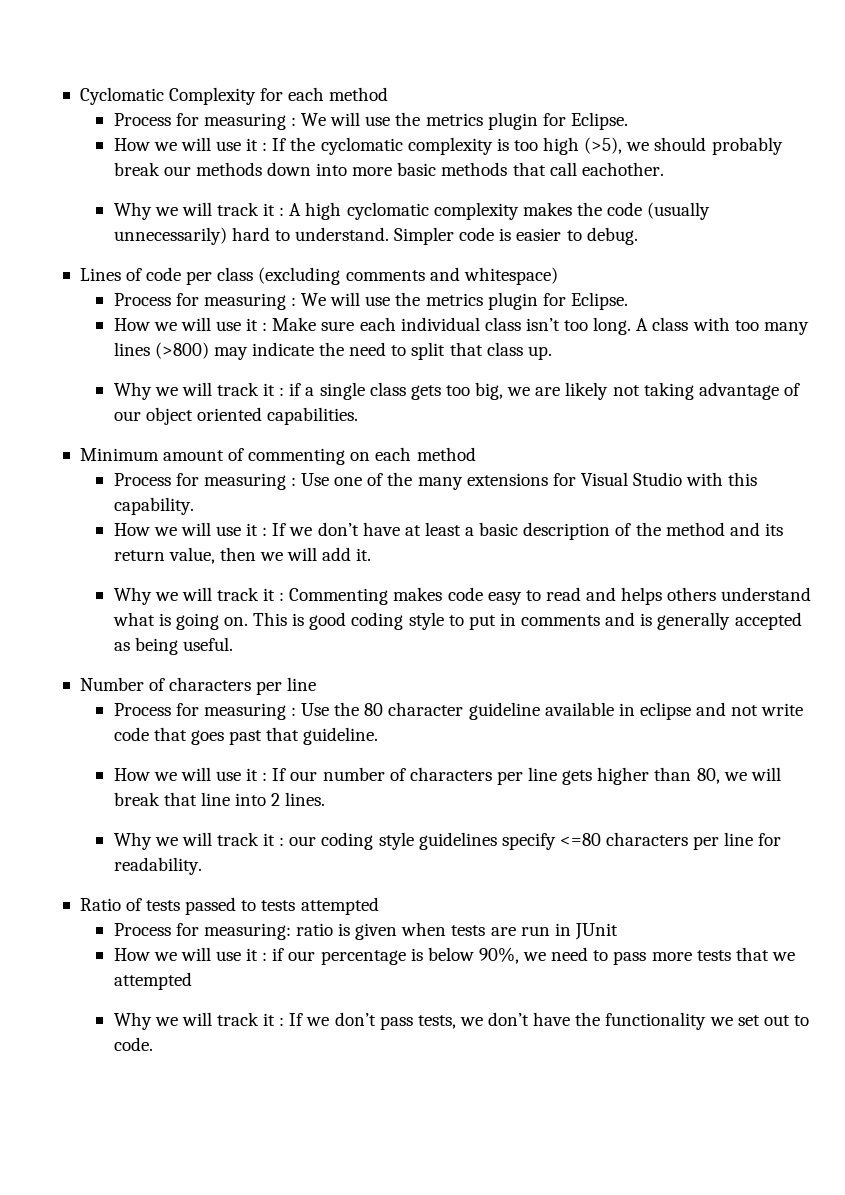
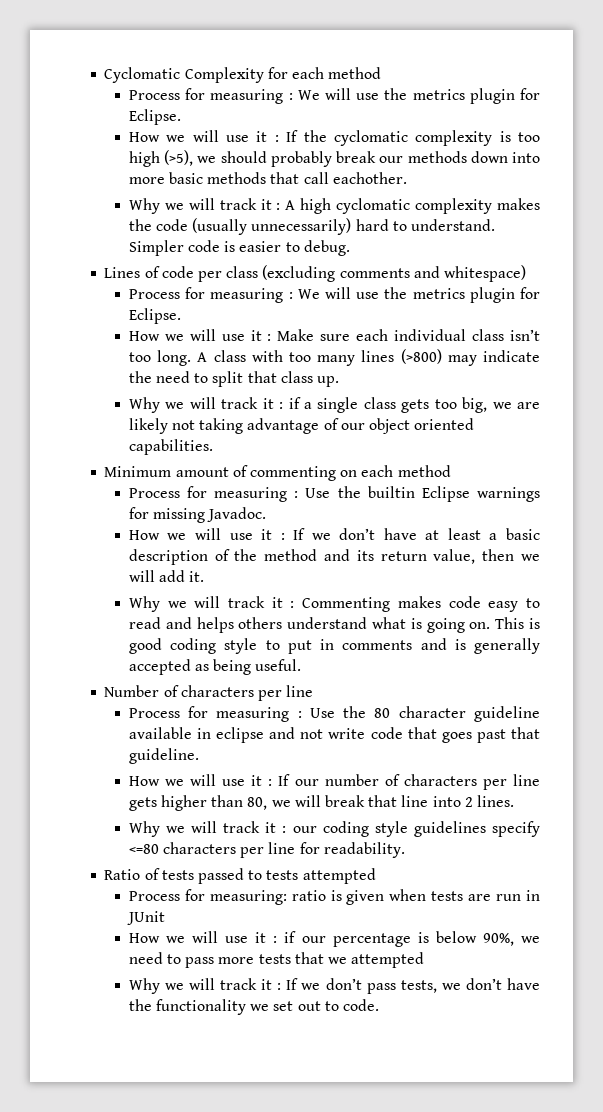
[334,472,758,490] [113,497,194,515] one of the many extensions for Visual Studio with this capability. -> [337,486,540,502] [128,507,267,523] the builtin Eclipse warnings for missing Javadoc.

